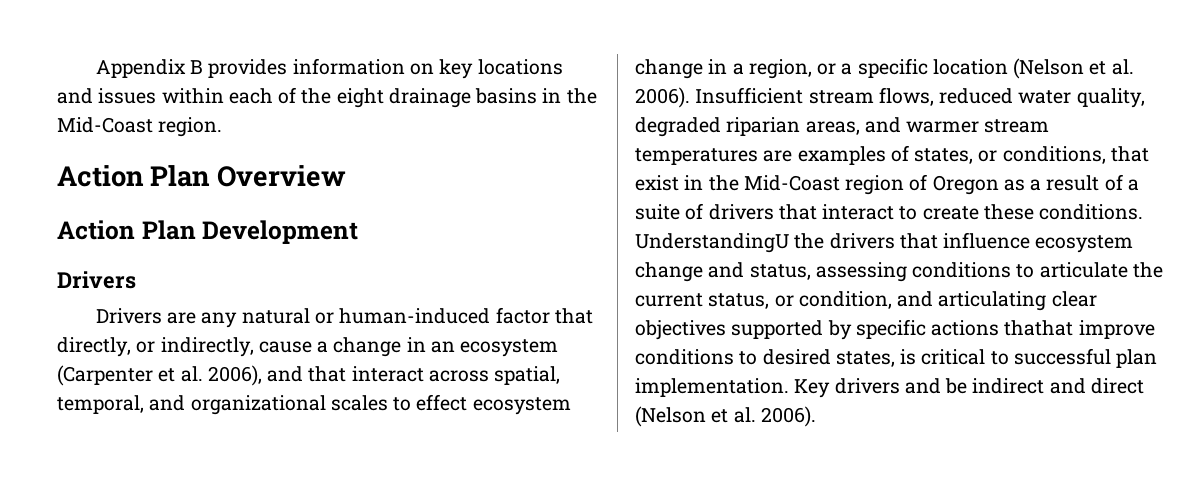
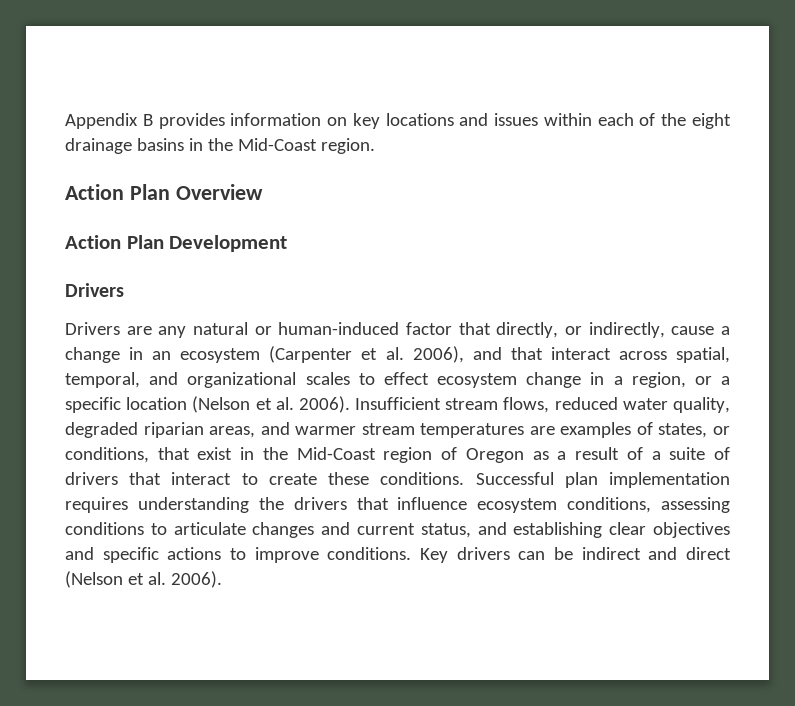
[635,233,789,253] UnderstandingU -> [475,472,730,488] [65,497,249,513] Successful plan implementation requires understanding
[635,262,811,282] change and status, -> [567,497,652,513] conditions,
[1132,262,1163,278] [635,291,1097,311] [635,319,1155,340] [635,348,1158,368] [635,378,789,397] the current status, or condition, and articulating clear objectives supported by specific actions thathat improve conditions to desired states, is critical to successful plan implementation. -> [252,522,730,538] [65,547,412,563] changes and current status, and establishing clear objectives and specific actions to improve conditions.
[904,378,941,394] and -> [518,551,546,560] can

